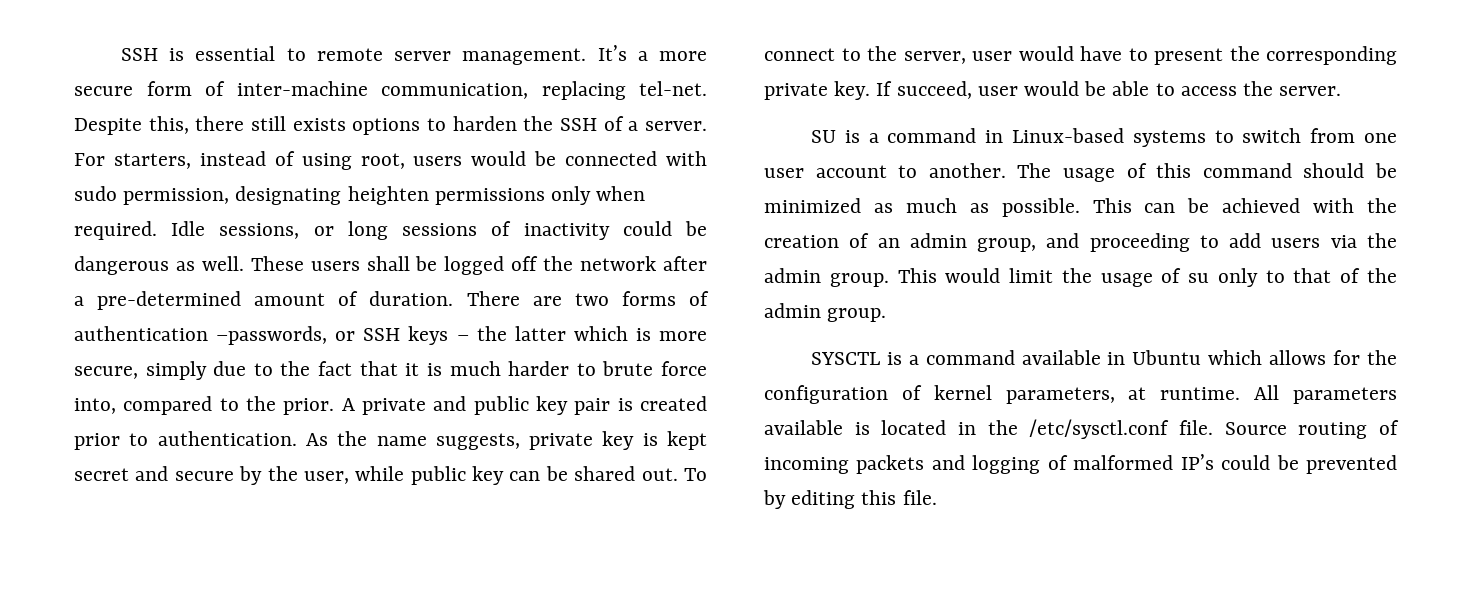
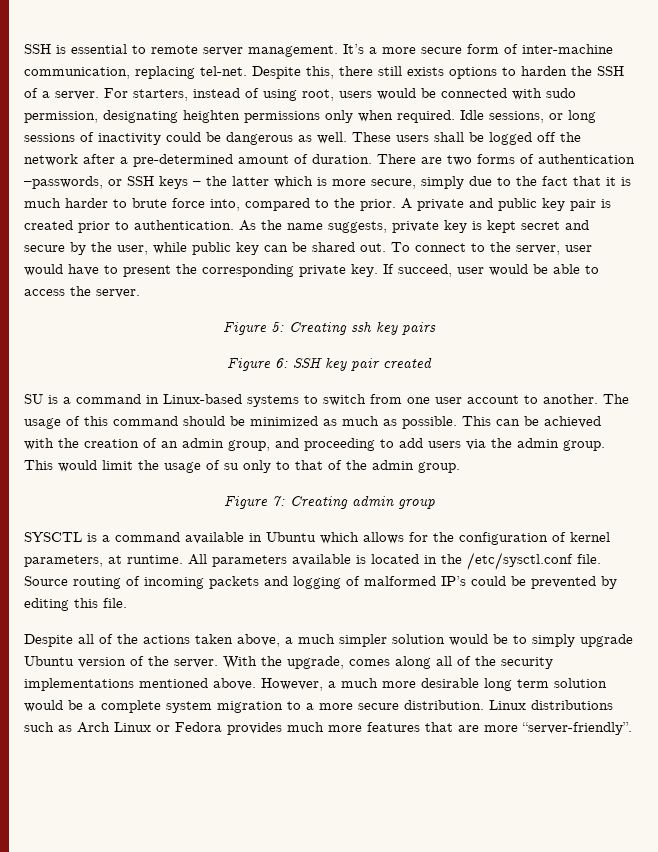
(1342, 91) none -> [223,321,436,335] [227,357,432,371] // Figure 5: Creating ssh key pairs // Figure 6: SSH key pair created
(887, 315) none -> [223,495,435,509] // Figure 7: Creating admin group
(937, 497) none -> [24,634,633,647] [24,656,553,669] [24,678,607,691] [24,700,613,713] [24,722,632,735] // Despite all of the actions taken above, a much simpler solution would be to simply upgrade Ubuntu version of the server. With the upgrade, comes along all of the security implementations mentioned above. However, a much more desirable long term solution would be a complete system migration to a more secure distribution. Linux distributions such as Arch Linux or Fedora provides much more features that are more “server-friendly”.

